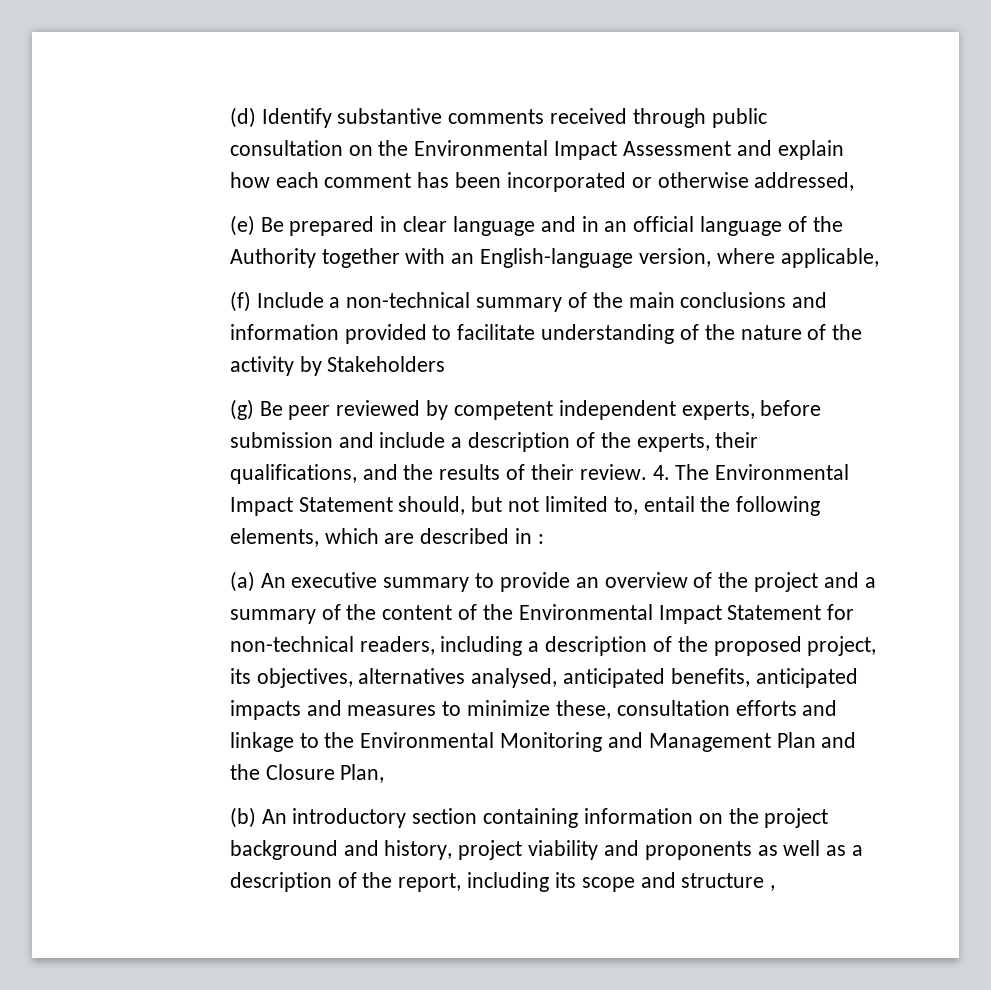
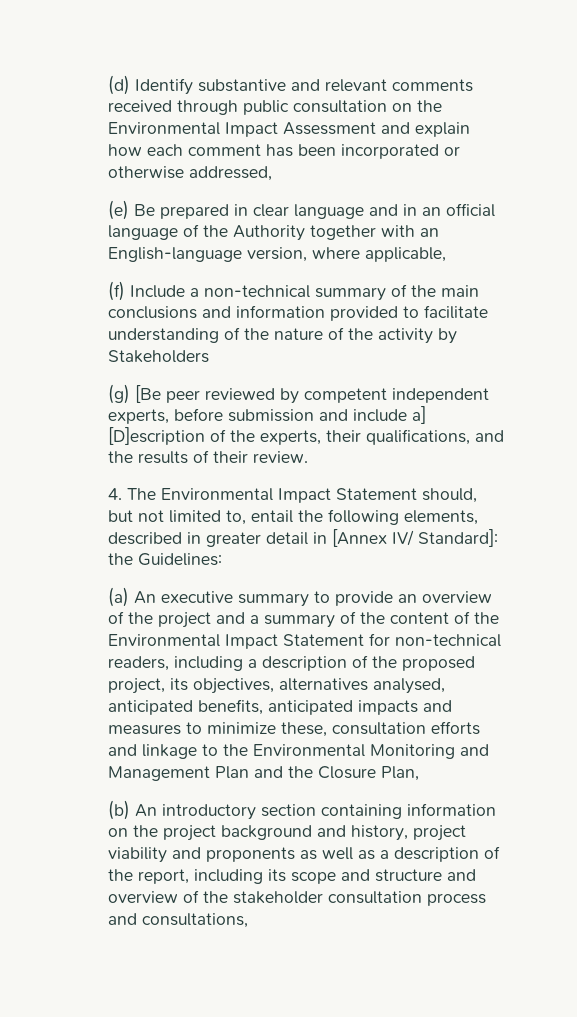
(443, 116) none -> [290,79,387,92] and relevant
[259,401,283,416] Be -> [134,385,161,403] [Be
[451,432,571,452] a description -> [411,406,426,424] [107,427,205,445] a] [D]escription
(647, 472) none -> (308, 457) //
[324,528,544,544] which are described in : -> [107,529,498,547] [107,553,222,566] described in greater detail in [Annex IV/ Standard]: the Guidelines:
[770,885,776,891] , -> [446,869,476,881] [107,890,486,906] [107,913,248,928] and overview of the stakeholder consultation process and consultations,

